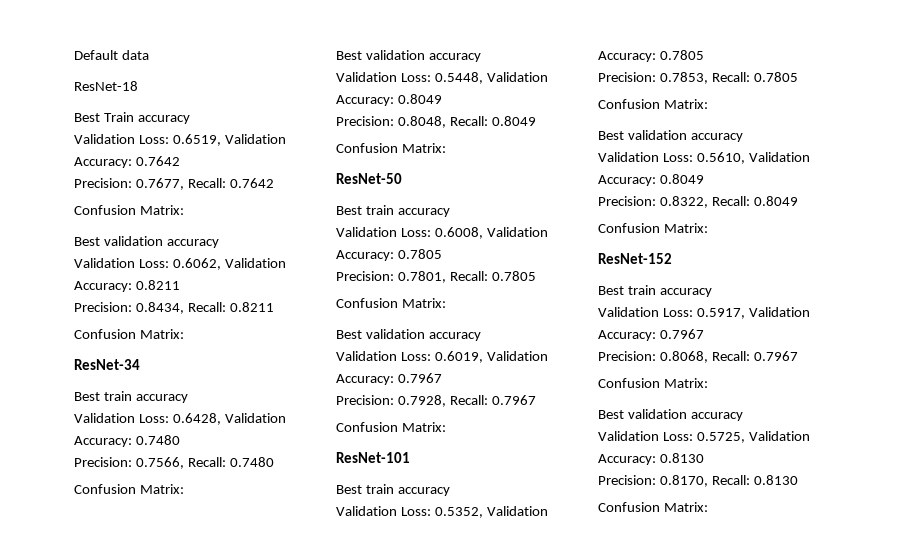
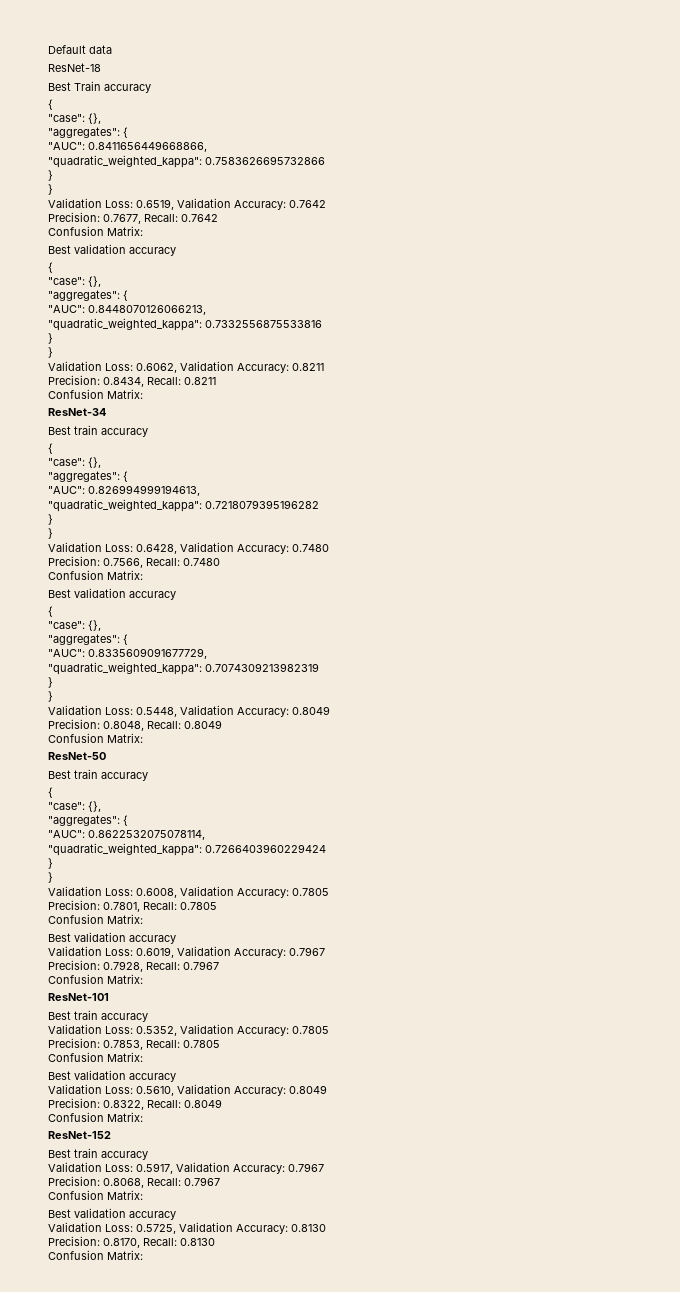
(190, 119) none -> [48,99,53,110] [48,113,101,124] [48,127,128,138] [48,141,207,152] [48,155,325,168] [48,170,53,181] [48,184,53,195] // { // "case": {}, // "aggregates": { // "AUC": 0.8411656449668866, // "quadratic_weighted_kappa": 0.7583626695732866 // } // }
(219, 243) none -> [48,262,53,273] [48,276,101,287] [48,290,128,301] [48,305,206,315] [48,318,322,331] [48,333,53,344] [48,347,53,358] // { // "case": {}, // "aggregates": { // "AUC": 0.8448070126066213, // "quadratic_weighted_kappa": 0.7332556875533816 // } // }
(188, 398) none -> [48,443,53,454] [48,457,101,468] [48,471,128,482] [48,485,200,496] [48,499,319,512] [48,514,53,525] [48,528,53,539] // { // "case": {}, // "aggregates": { // "AUC": 0.826994999194613, // "quadratic_weighted_kappa": 0.7218079395196282 // } // }
(481, 57) none -> [48,606,53,617] [48,620,101,631] [48,634,128,645] [48,648,207,659] [48,662,319,675] [48,677,53,688] [48,691,53,702] // { // "case": {}, // "aggregates": { // "AUC": 0.8335609091677729, // "quadratic_weighted_kappa": 0.7074309213982319 // } // }
(450, 212) none -> [48,787,53,798] [48,801,101,812] [48,815,128,826] [48,830,205,840] [48,843,326,856] [48,858,53,869] [48,872,53,883] // { // "case": {}, // "aggregates": { // "AUC": 0.8622532075078114, // "quadratic_weighted_kappa": 0.7266403960229424 // } // }

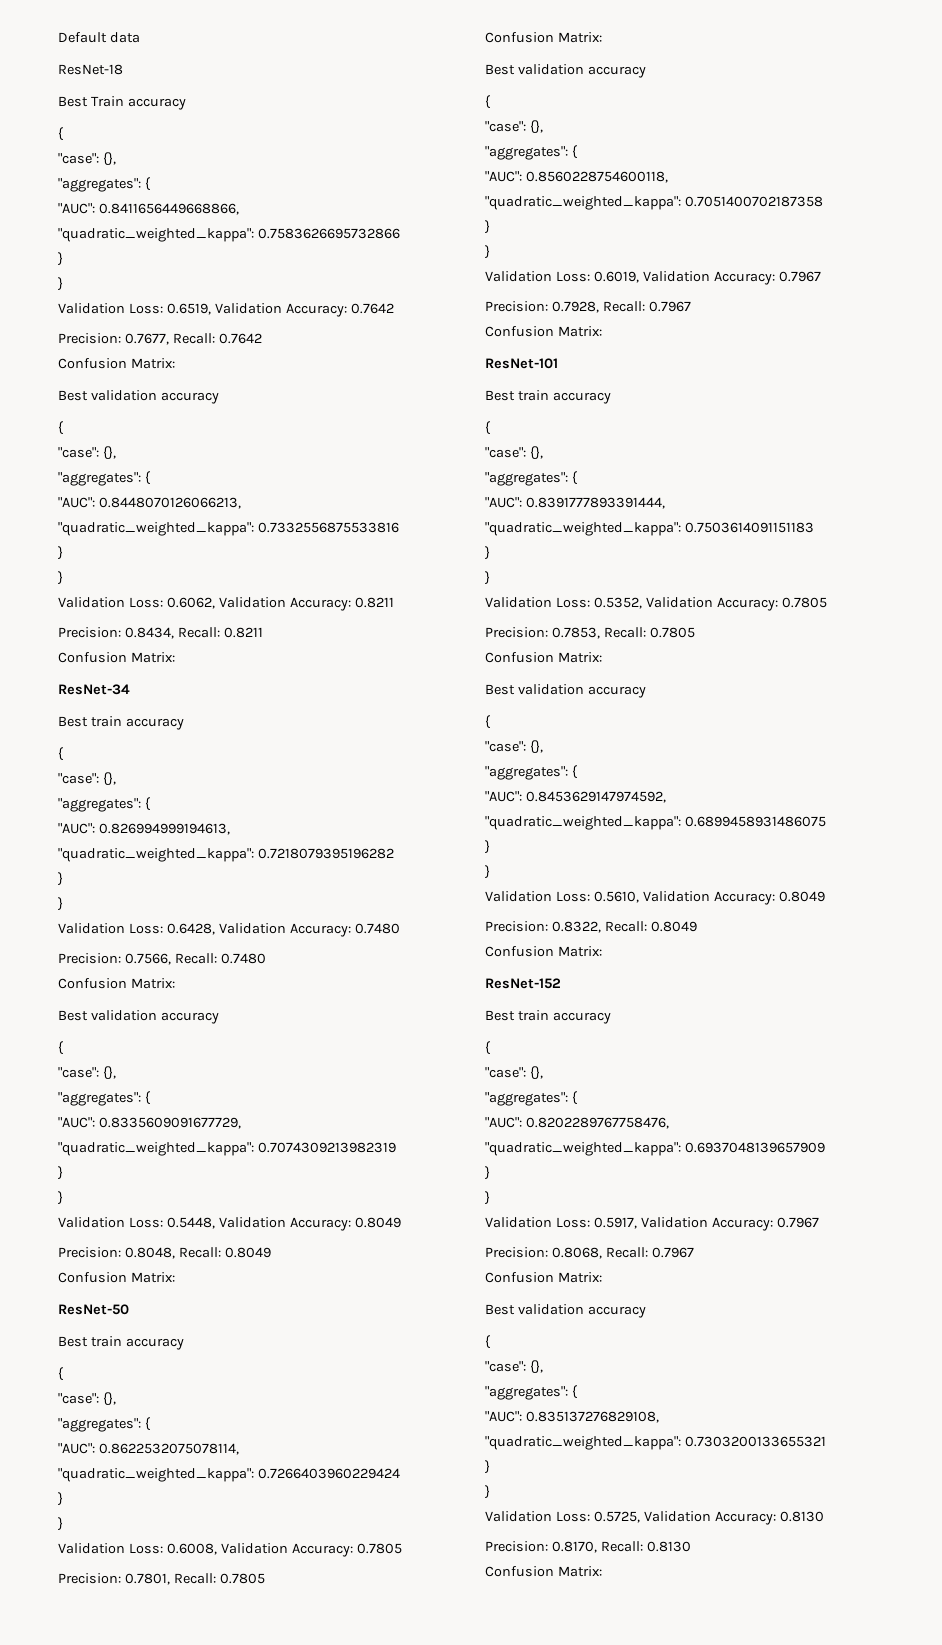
(176, 939) none -> [485,95,490,109] [485,120,543,134] [485,145,577,160] [485,171,668,183] [485,196,823,210] [485,220,490,234] [485,245,490,259] // { // "case": {}, // "aggregates": { // "AUC": 0.8560228754600118, // "quadratic_weighted_kappa": 0.7051400702187358 // } // }
(148, 1017) none -> [485,421,490,435] [485,446,543,460] [485,471,577,486] [485,497,665,509] [485,522,814,536] [485,546,490,560] [485,571,490,585] // { // "case": {}, // "aggregates": { // "AUC": 0.8391777893391444, // "quadratic_weighted_kappa": 0.7503614091151183 // } // }
(176, 1077) none -> [485,715,490,729] [485,740,543,754] [485,765,577,780] [485,791,666,803] [485,816,826,830] [485,840,490,854] [485,865,490,879] // { // "case": {}, // "aggregates": { // "AUC": 0.8453629147974592, // "quadratic_weighted_kappa": 0.6899458931486075 // } // }
(148, 1155) none -> [485,1041,490,1055] [485,1066,543,1080] [485,1091,577,1106] [485,1117,669,1129] [485,1142,825,1156] [485,1166,490,1180] [485,1191,490,1205] // { // "case": {}, // "aggregates": { // "AUC": 0.8202289767758476, // "quadratic_weighted_kappa": 0.6937048139657909 // } // }
(176, 1215) none -> [485,1335,490,1349] [485,1360,543,1374] [485,1385,577,1400] [485,1411,659,1423] [485,1436,826,1450] [485,1460,490,1474] [485,1485,490,1499] // { // "case": {}, // "aggregates": { // "AUC": 0.835137276829108, // "quadratic_weighted_kappa": 0.7303200133655321 // } // }

